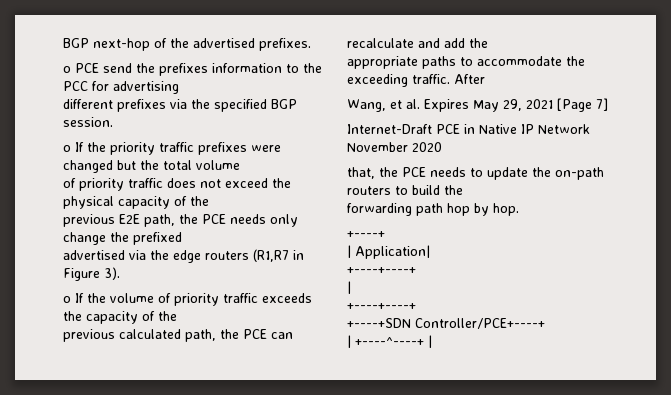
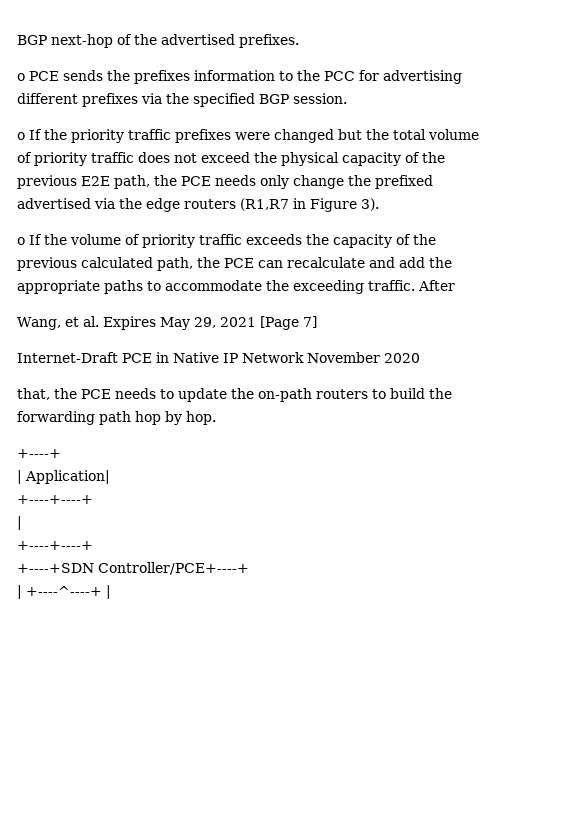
[103,63,132,73] send -> [63,70,103,81] sends

